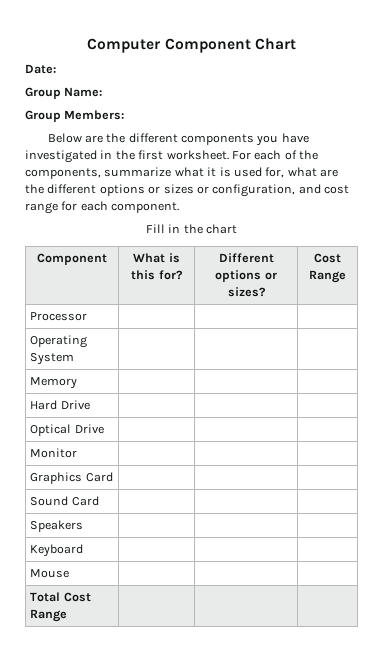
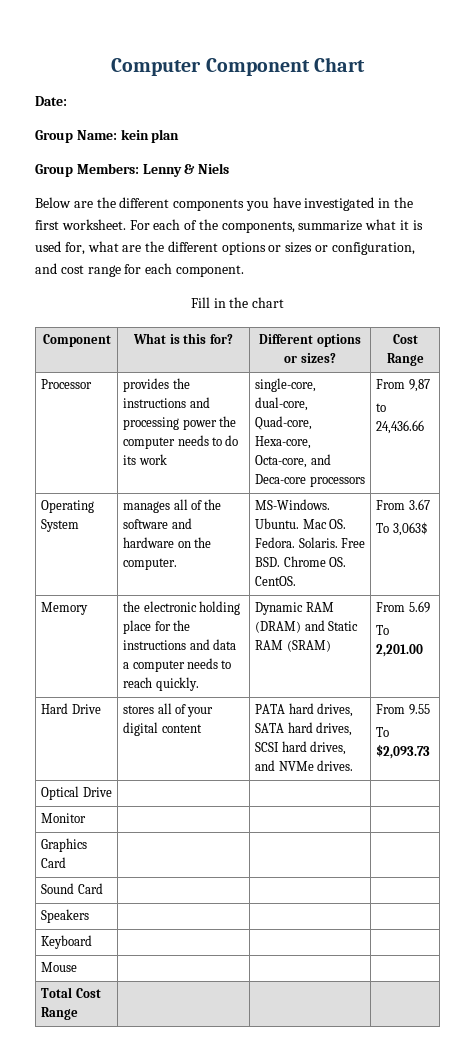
(103, 92) none -> [120,129,180,143] kein plan
(125, 115) none -> [142,163,230,177] Lenny & Niels
[30,335,88,348] [30,353,75,365] [30,377,78,389] [30,400,90,410] | | // Operating System | | | // Memory | | | // Hard Drive | | | -> [123,378,190,392] [123,397,210,408] [123,416,236,430] [123,435,239,449] [123,454,167,465] [255,378,317,392] [255,397,309,411] [255,416,313,430] [255,436,312,449] [255,454,331,468] [255,474,365,487] [376,379,430,392] [376,403,387,412] [376,420,425,434] [41,500,95,513] [41,519,80,532] [123,499,222,513] [123,518,192,529] [123,537,211,548] [123,558,178,570] [255,499,331,510] [255,518,346,529] [255,537,365,548] [255,556,346,567] [255,576,297,586] [376,499,430,510] [376,522,428,536] [41,602,89,615] [123,601,240,615] [123,620,190,634] [123,639,236,650] [123,658,232,672] [123,677,199,691] [255,602,334,615] [255,620,358,633] [255,640,331,652] [376,601,430,613] [376,625,390,635] [376,644,424,657] [41,703,101,714] [123,703,214,717] [123,722,202,736] [255,703,353,717] [255,722,352,736] [255,741,346,755] [255,760,353,771] [376,704,430,715] [376,727,390,737] [376,744,431,759] provides the instructions and processing power the computer needs to do its work | single-core, dual-core, Quad-core, Hexa-core, Octa-core, and Deca-core processors | From 9,87 // to 24,436.66 // Operating System | manages all of the software and hardware on the computer. | MS-Windows. Ubuntu. Mac OS. Fedora. Solaris. Free BSD. Chrome OS. CentOS. | From 3.67 // To 3,063$ // Memory | the electronic holding place for the instructions and data a computer needs to reach quickly. | Dynamic RAM (DRAM) and Static RAM (SRAM) | From 5.69 // To 2,201.00 // Hard Drive | stores all of your digital content | PATA hard drives, SATA hard drives, SCSI hard drives, and NVMe drives. | From 9.55 // To $2,093.73

